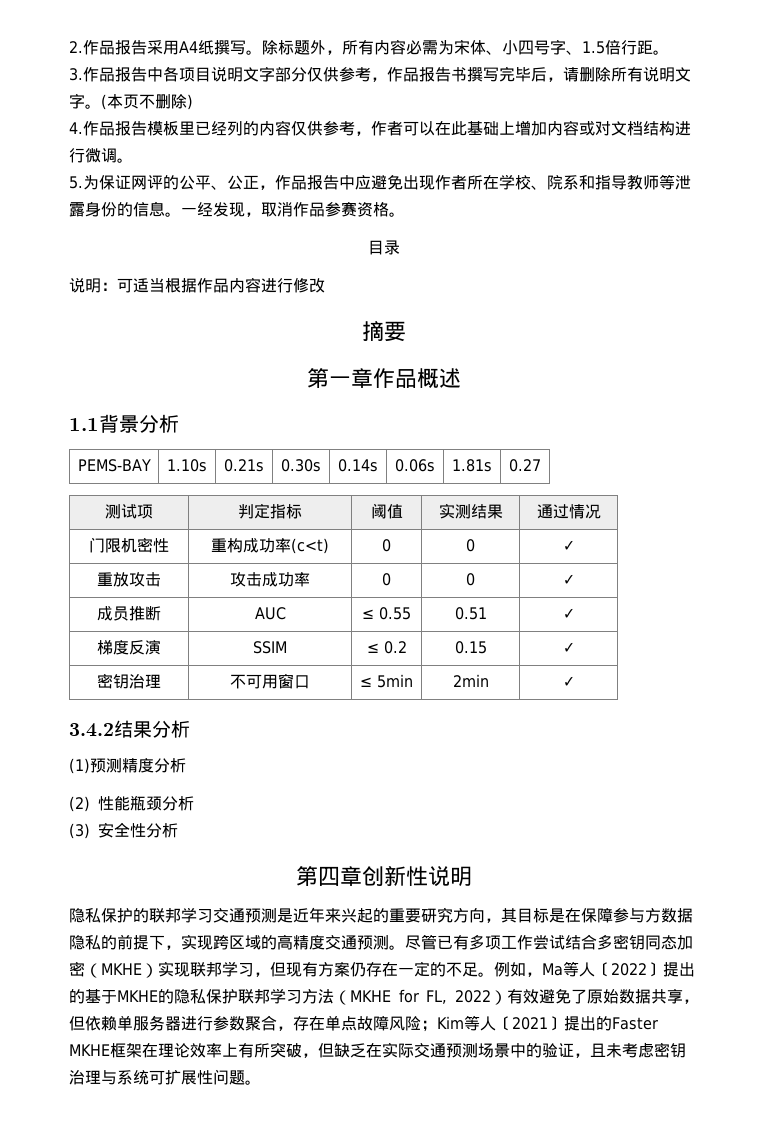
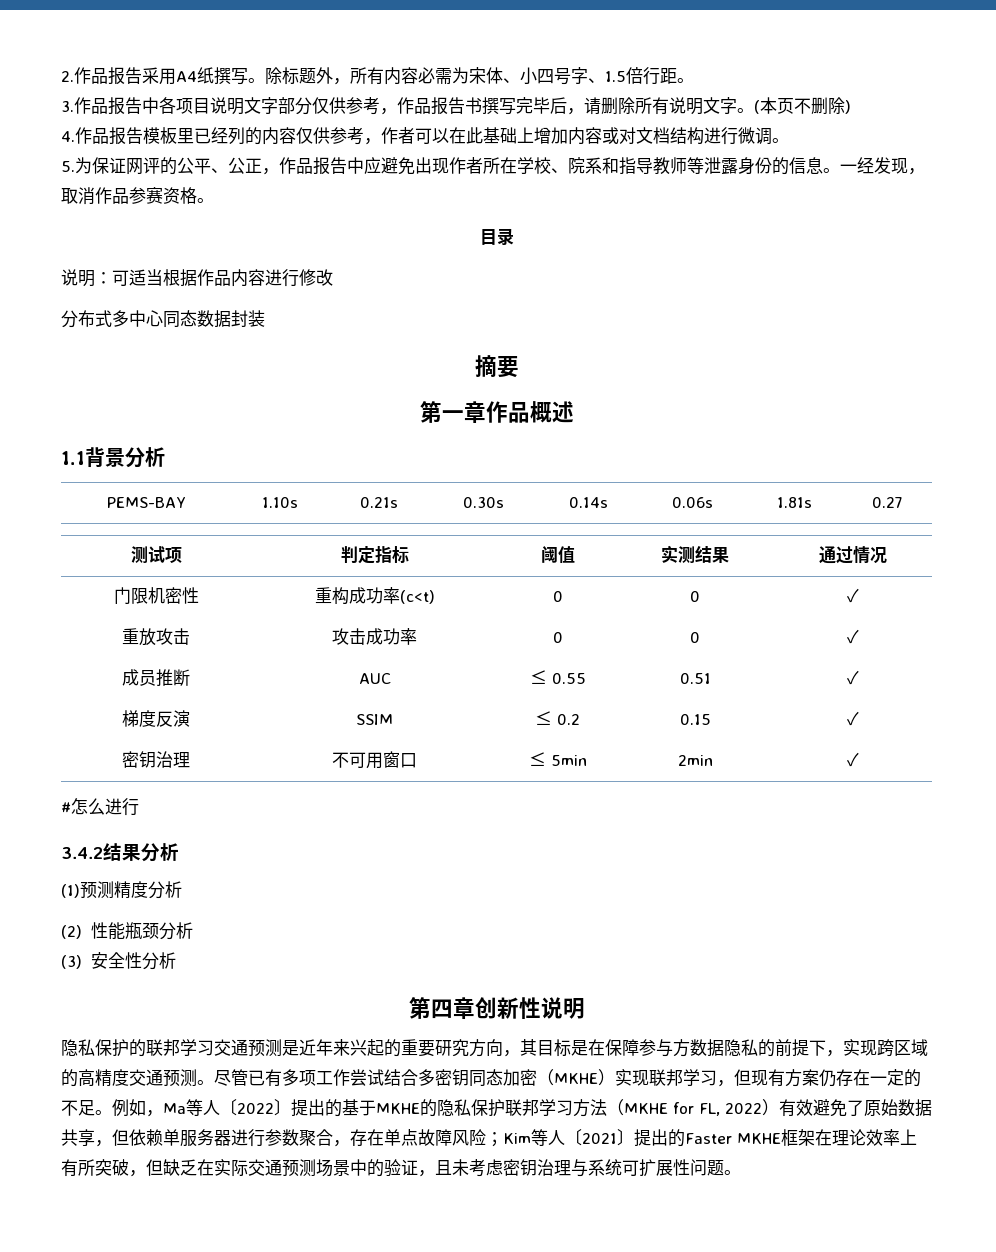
(325, 285) none -> [61,310,265,328] // 分布式多中心同态数据封装
(575, 681) none -> [61,798,139,816] // #怎么进行

